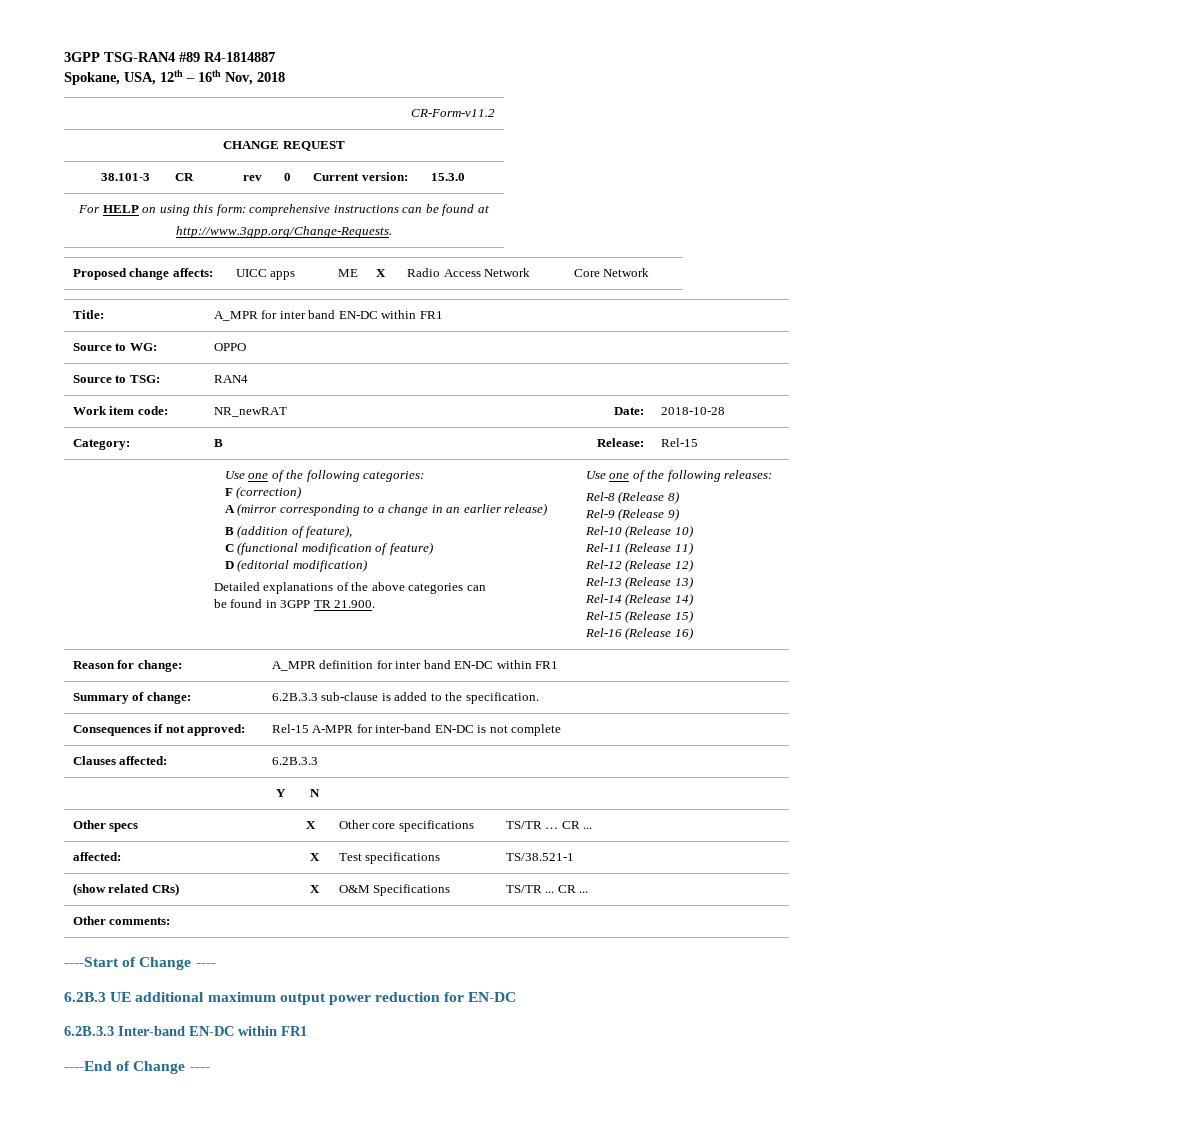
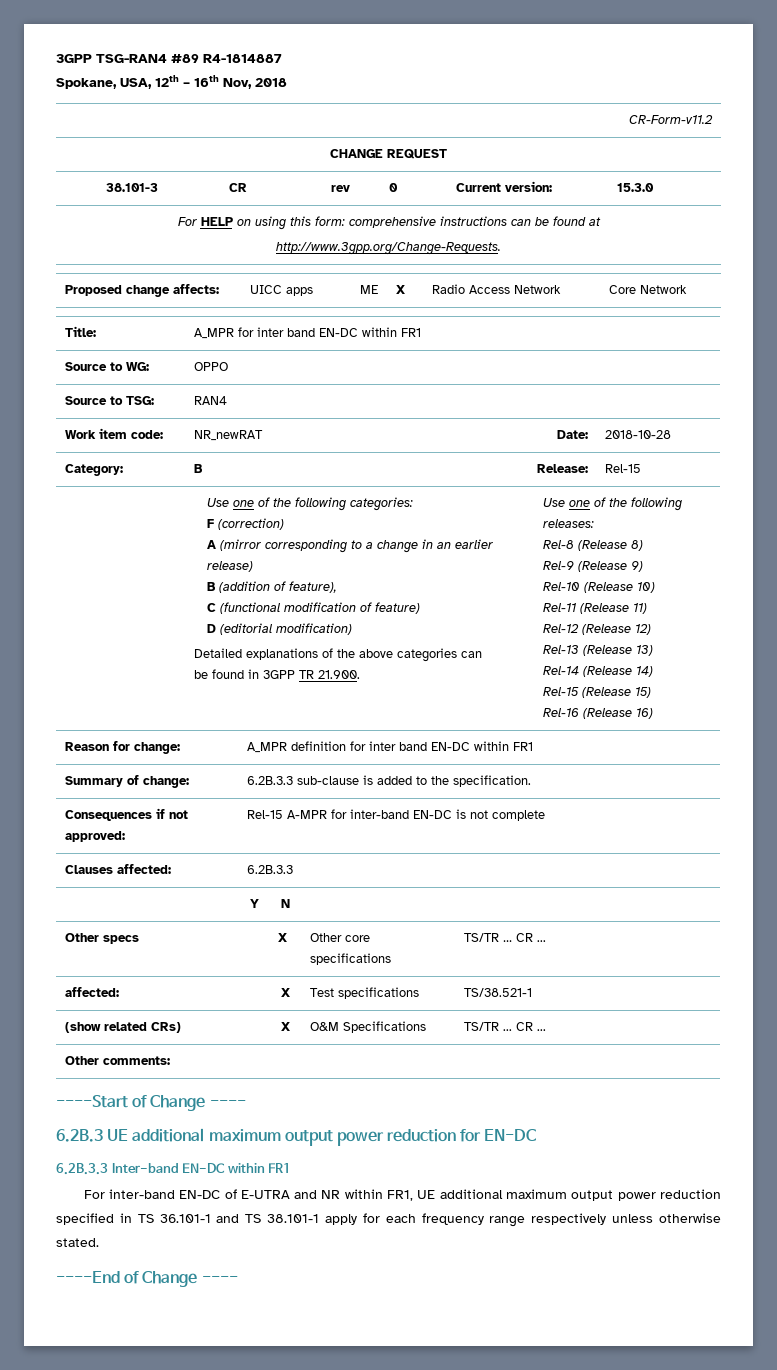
(307, 1031) none -> [83,1189,722,1201] [56,1213,721,1227] [56,1238,99,1247] // For inter-band EN-DC of E-UTRA and NR within FR1, UE additional maximum output power reduction specified in TS 36.101-1 and TS 38.101-1 apply for each frequency range respectively unless otherwise stated.

